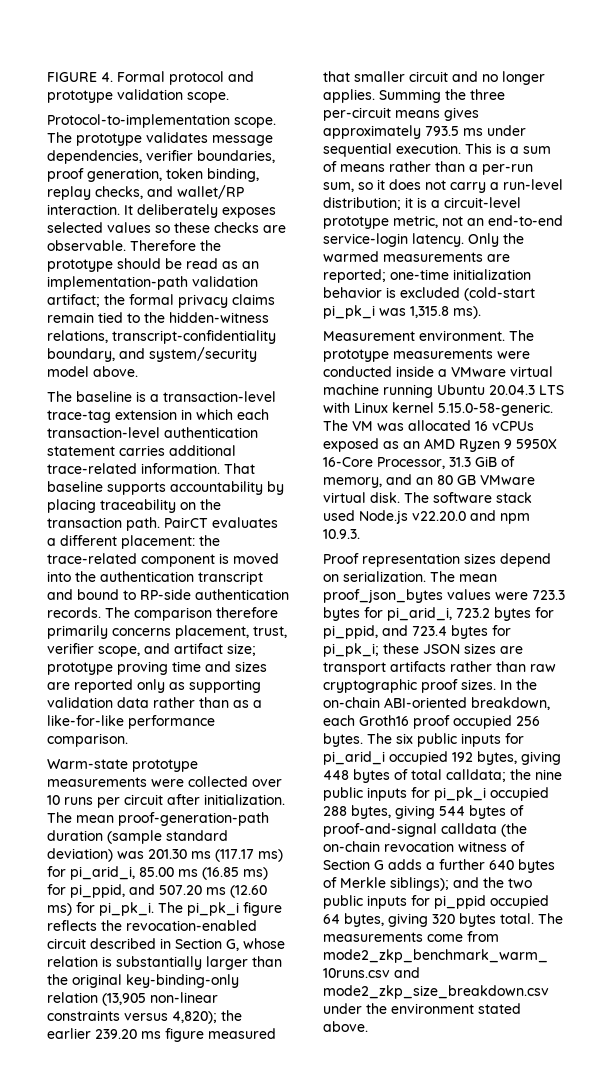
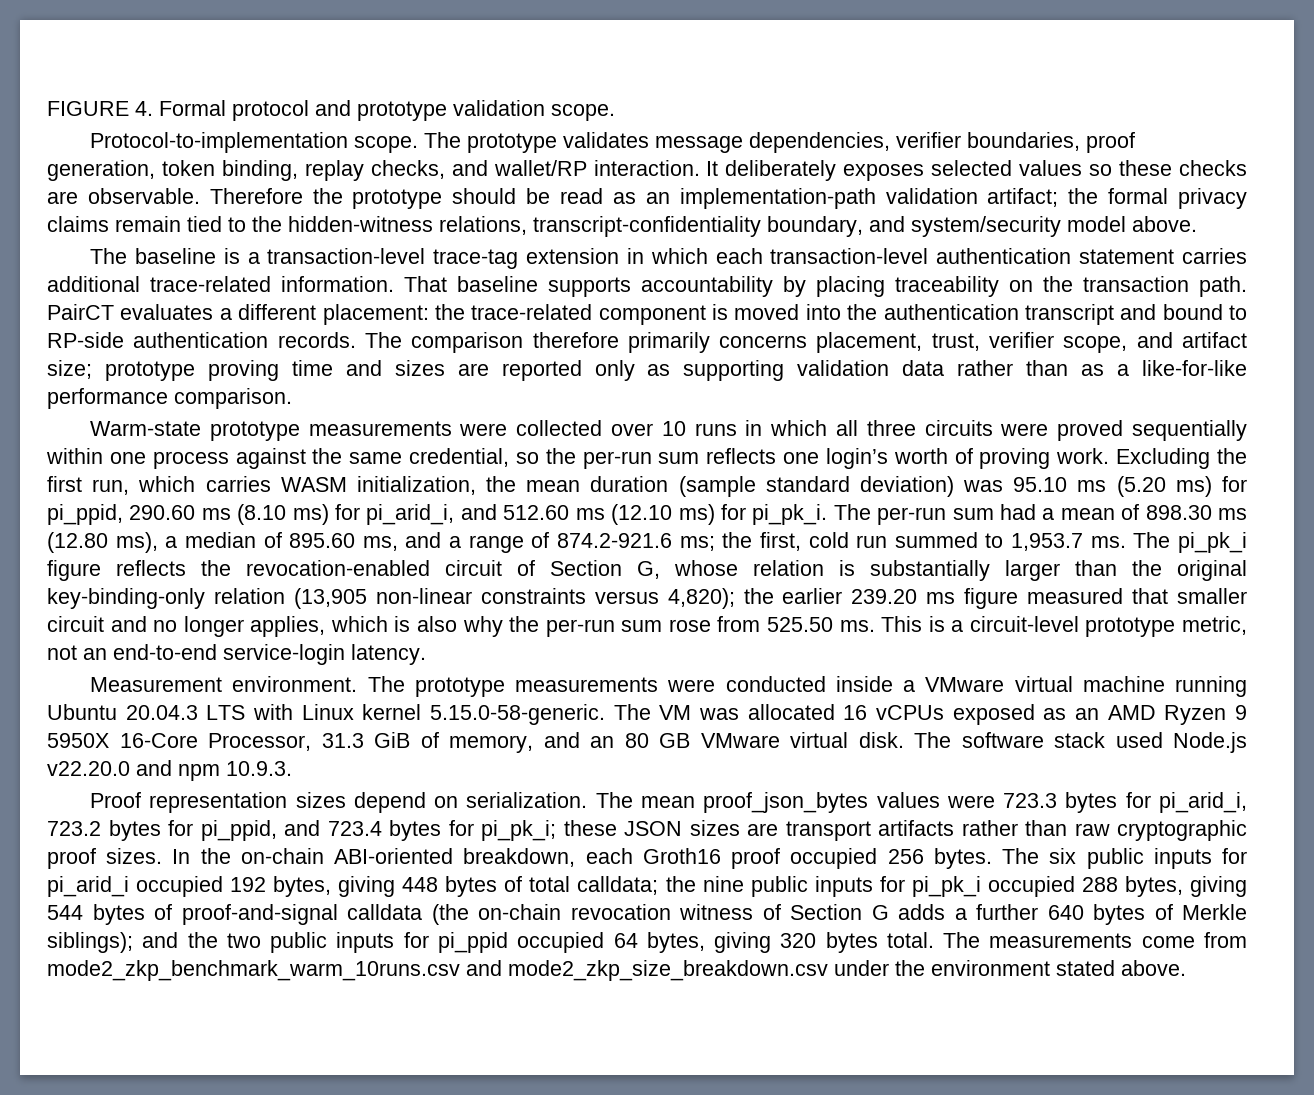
[97,794,285,808] [47,812,269,826] per circuit after initialization. The mean proof-generation-path -> [745,420,1247,441] [46,448,1248,469] [47,476,581,495] in which all three circuits were proved sequentially within one process against the same credential, so the per-run sum reflects one login’s worth of proving work. Excluding the first run, which carries WASM initialization, the mean
[148,849,283,862] [47,866,268,880] [47,884,267,898] [47,902,154,916] 201.30 ms (117.17 ms) for pi_arid_i, 85.00 ms (16.85 ms) for pi_ppid, and 507.20 ms (12.60 ms) for pi_pk_i. -> [1013,476,1247,497] [47,504,1247,525] [47,532,1126,553] 95.10 ms (5.20 ms) for pi_ppid, 290.60 ms (8.10 ms) for pi_arid_i, and 512.60 ms (12.10 ms) for pi_pk_i. The per-run sum had a mean of 898.30 ms (12.80 ms), a median of 895.60 ms, and a range of 874.2-921.6 ms; the first, cold run summed to 1,953.7 ms.
[90,938,171,949] described in -> [517,560,535,576] of
[323,89,505,103] [323,107,479,121] [323,125,526,139] [323,143,551,157] [323,161,533,175] [323,179,563,193] [323,197,413,210] applies. Summing the three per-circuit means gives approximately 793.5 ms under sequential execution. This is a sum of means rather than a per-run sum, so it does not carry a run-level distribution; it -> [250,616,923,637] applies, which is also why the per-run sum rose from 525.50 ms. This
[468,233,524,247] [323,251,510,262] [323,269,531,283] [323,287,535,301] [323,305,481,319] Only the warmed measurements are reported; one-time initialization behavior is excluded (cold-start pi_pk_i was 1,315.8 ms). -> (426, 654) none

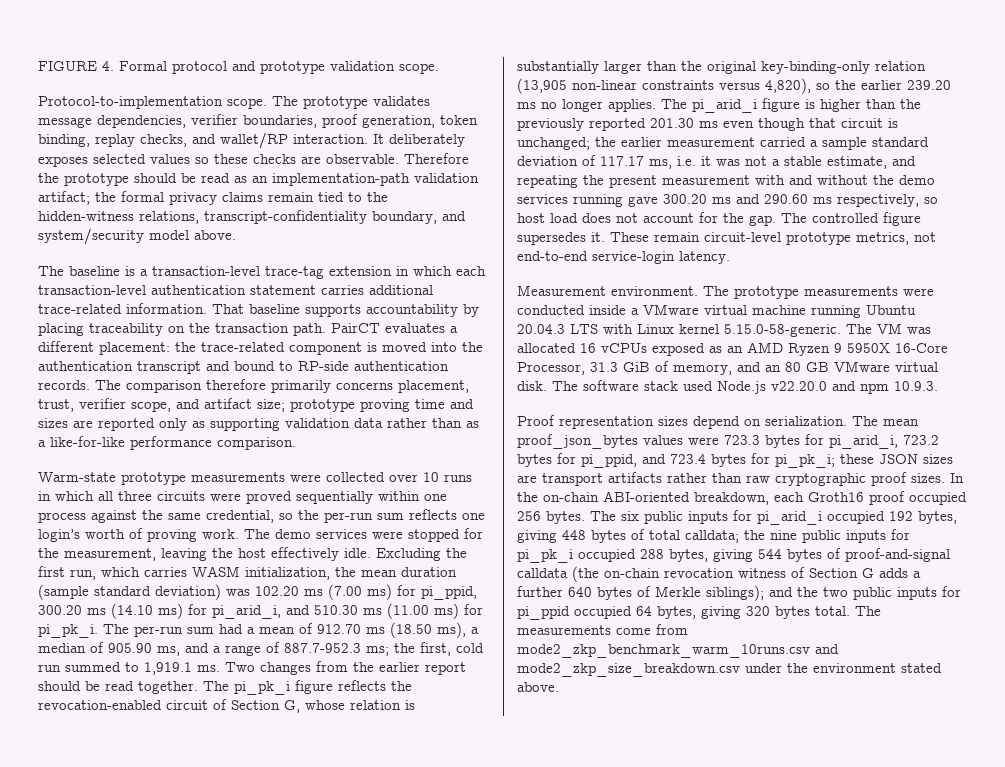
(1110, 456) none -> [244,528,483,542] [38,547,371,561] The demo services were stopped for the measurement, leaving the host effectively idle.
[1013,476,1247,497] [47,504,287,525] 95.10 ms (5.20 ms) for pi_ppid, 290.60 ms (8.10 -> [255,584,477,600] [38,603,153,619] 102.20 ms (7.00 ms) for pi_ppid, 300.20 ms (14.10
[503,504,673,525] 512.60 ms (12.10 -> [314,603,429,619] 510.30 ms (11.00
[1145,505,1247,520] [47,532,108,553] 898.30 ms (12.80 -> [317,622,432,638] 912.70 ms (18.50
[289,533,356,548] 895.60 -> [108,643,152,653] 905.90
[556,533,672,548] 874.2-921.6 -> [284,643,361,653] 887.7-952.3
[1011,533,1126,551] 1,953.7 ms. -> [144,661,466,675] [38,681,198,694] 1,919.1 ms. Two changes from the earlier report should be read together.
[667,588,735,609] 4,820); -> [765,78,830,94] 4,820), so
[964,588,1247,609] [47,616,1247,637] [47,645,107,660] figure measured that smaller circuit and no longer applies, which is also why the per-run sum rose from 525.50 ms. This is a circuit-level prototype metric, not an -> [541,98,921,113] [517,118,898,131] [517,137,929,150] [517,155,916,169] [517,175,935,188] [517,194,938,207] [517,212,921,226] [517,232,936,245] no longer applies. The pi_arid_i figure is higher than the previously reported 201.30 ms even though that circuit is unchanged; the earlier measurement carried a sample standard deviation of 117.17 ms, i.e. it was not a stable estimate, and repeating the present measurement with and without the demo services running gave 300.20 ms and 290.60 ms respectively, so host load does not account for the gap. The controlled figure supersedes it. These remain circuit-level prototype metrics, not

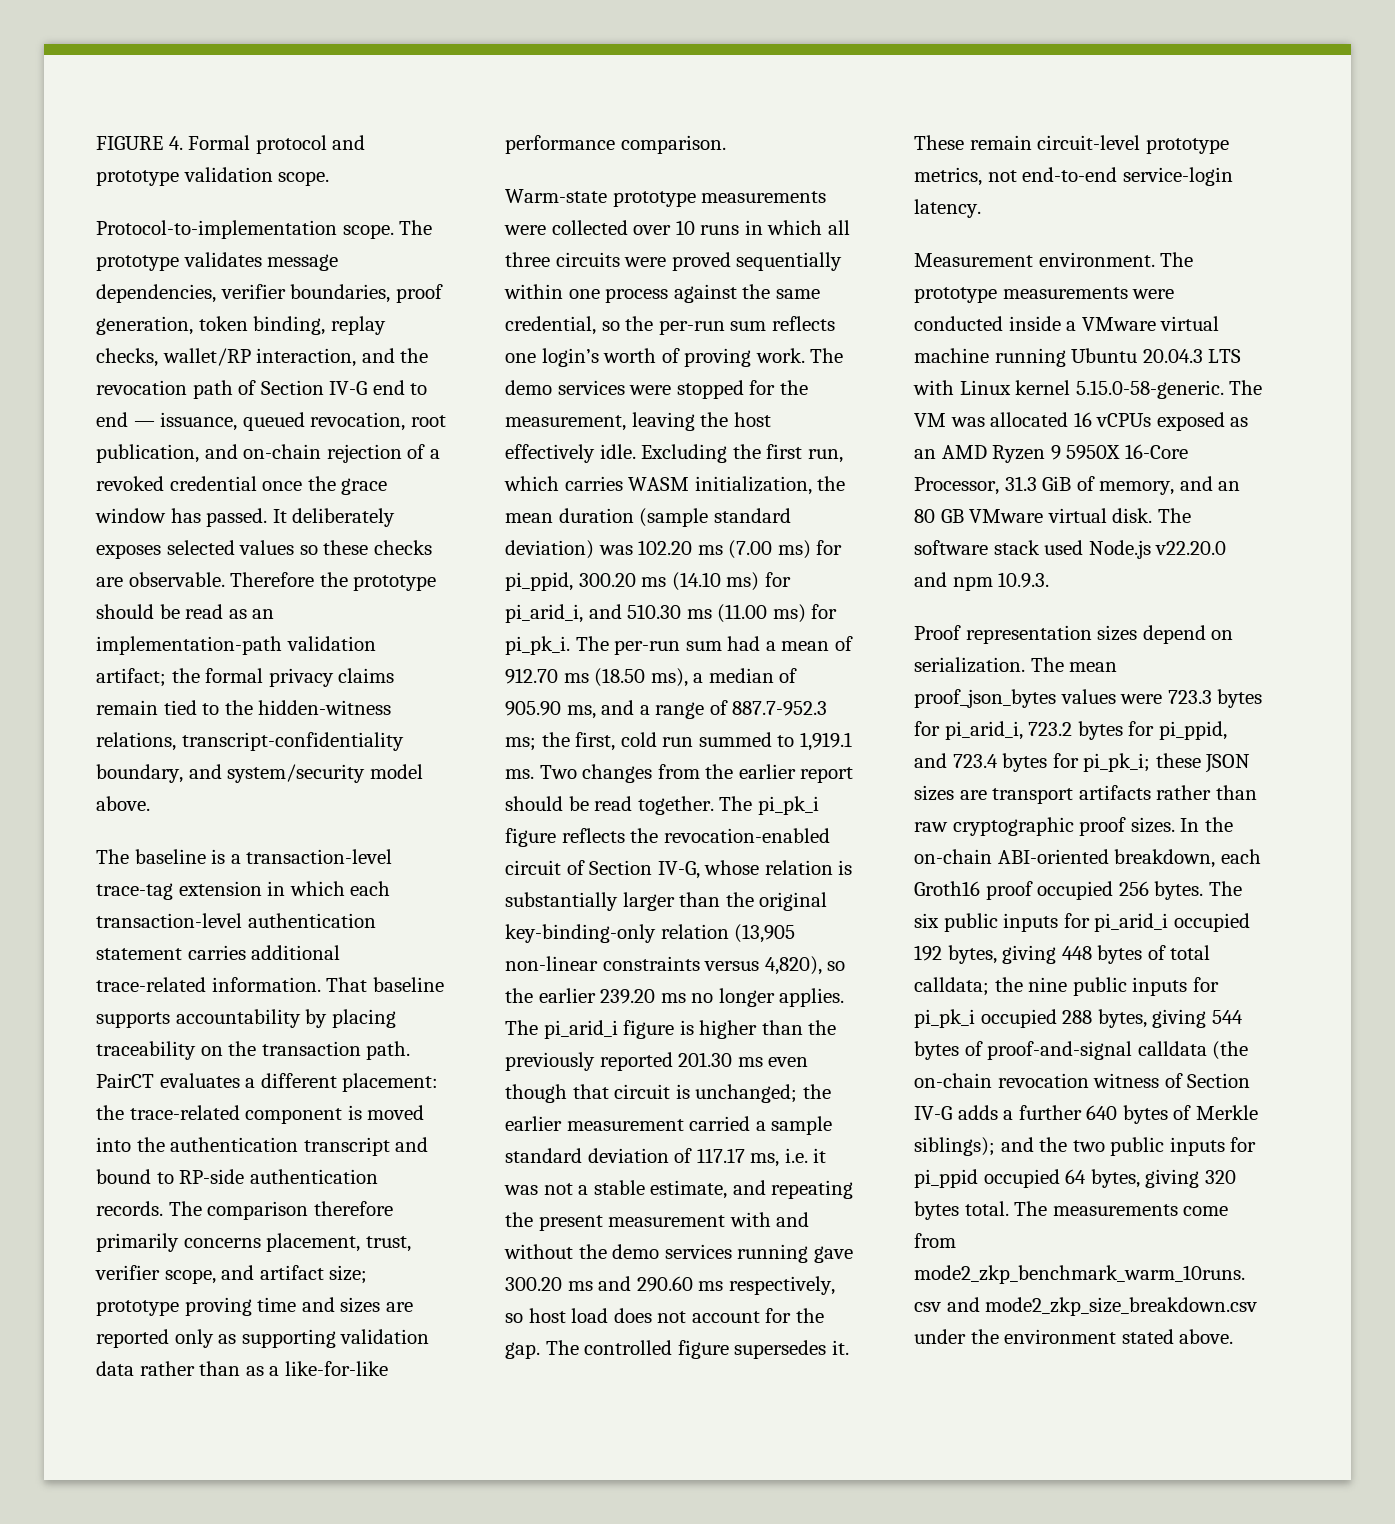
[192,132,368,149] and wallet/RP interaction. -> [162,348,429,367] [96,380,428,399] [96,412,446,431] [96,444,440,463] [96,476,388,495] [95,508,268,527] wallet/RP interaction, and the revocation path of Section IV-G end to end — issuance, queued revocation, root publication, and on-chain rejection of a revoked credential once the grace window has passed.
[284,700,300,713] G, -> [657,861,700,879] IV-G,
[862,568,874,578] G -> [914,1106,952,1120] IV-G

